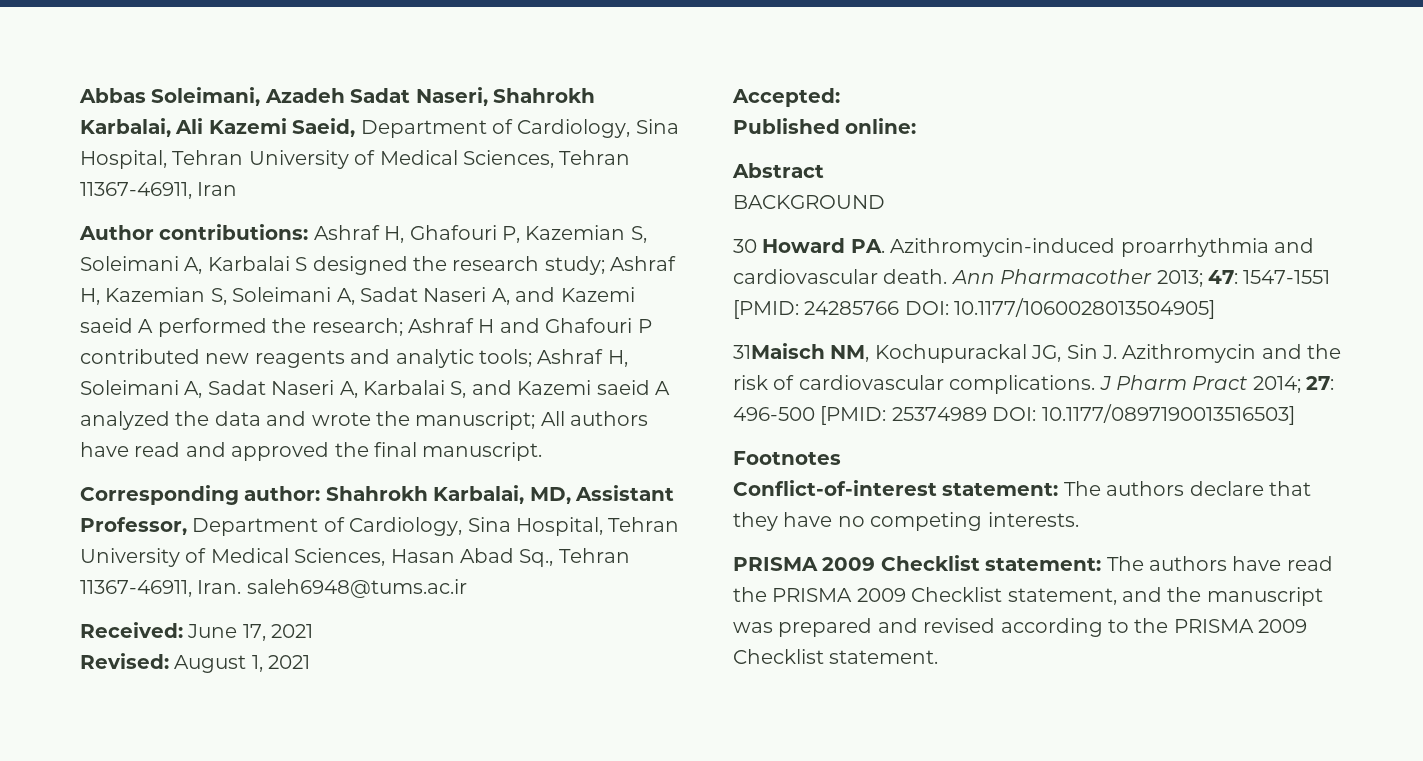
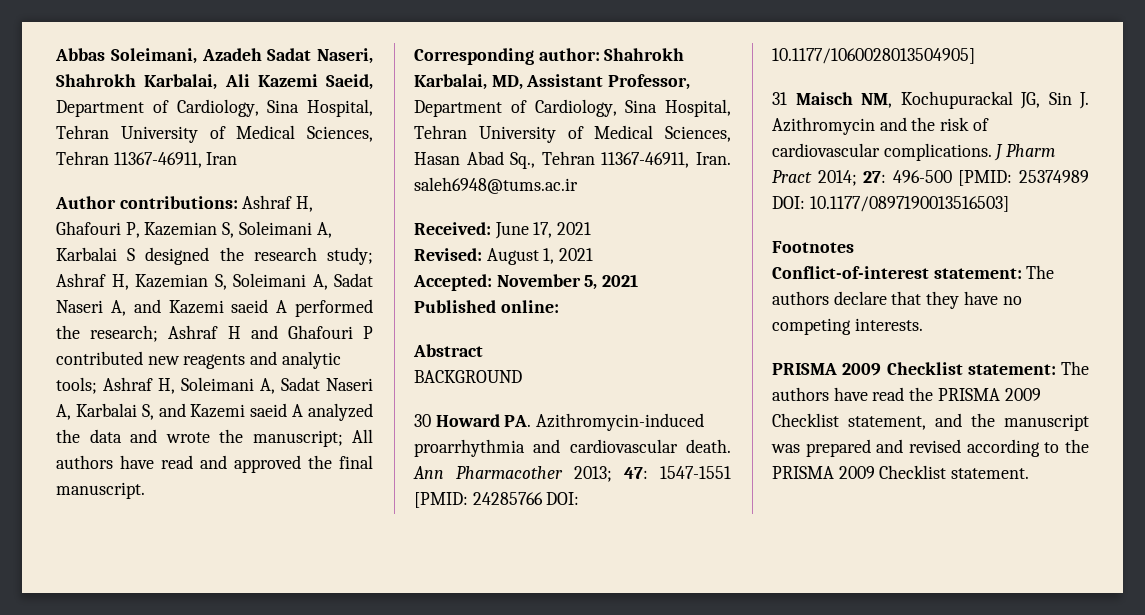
(840, 97) none -> [496,274,639,290] November 5, 2021
[733,343,825,359] 31Maisch -> [772,92,853,105] 31 Maisch

